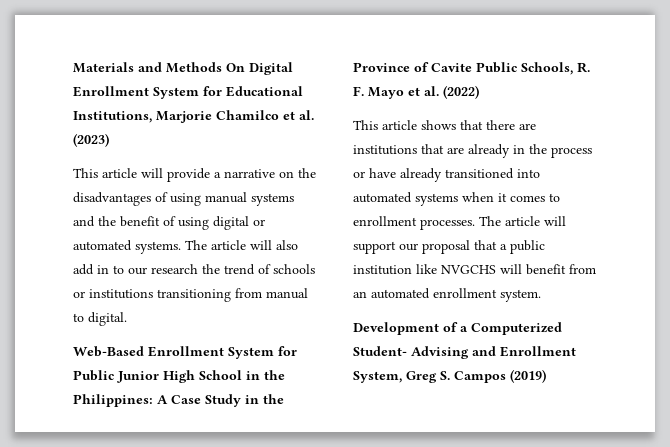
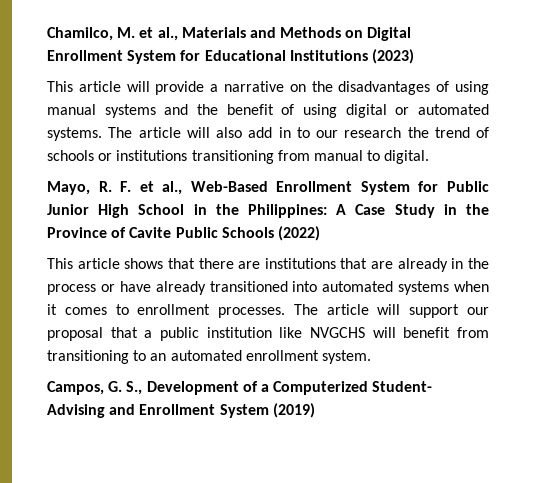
(73, 67) none -> [47,27,178,41] Chamilco, M. et al.,
[226,63,245,72] On -> [345,30,364,38] on
[73,110,314,123] Institutions, Marjorie Chamilco et al. -> [289,50,368,61] Institutions
(127, 319) none -> [47,181,183,195] Mayo, R. F. et al.,
[521,62,590,75] [353,86,439,99] Schools, R. F. Mayo et al. -> [221,227,274,238] Schools
(596, 269) none -> [47,350,147,364] transitioning to
(541, 295) none -> [47,381,143,395] Campos, G. S.,
[353,371,506,383] System, Greg S. Campos -> [219,404,269,418] System

